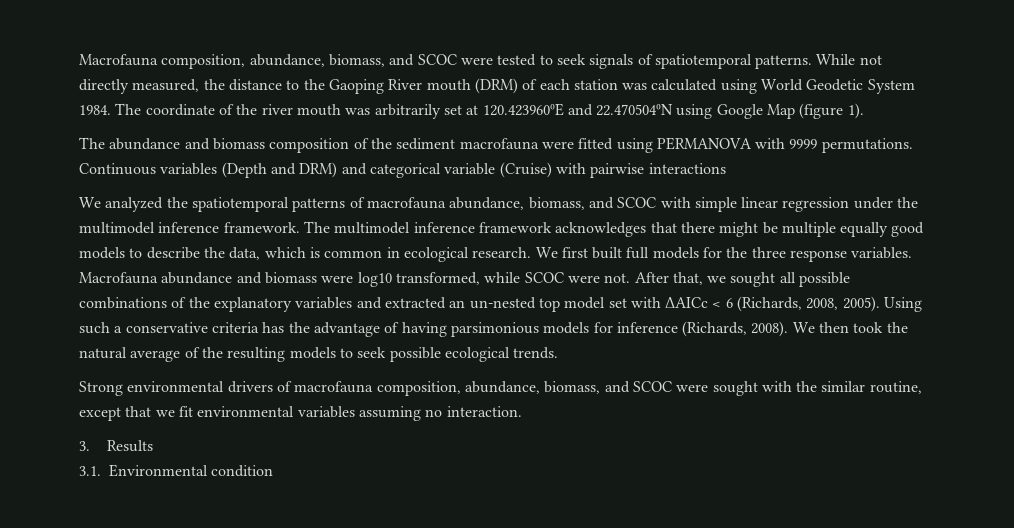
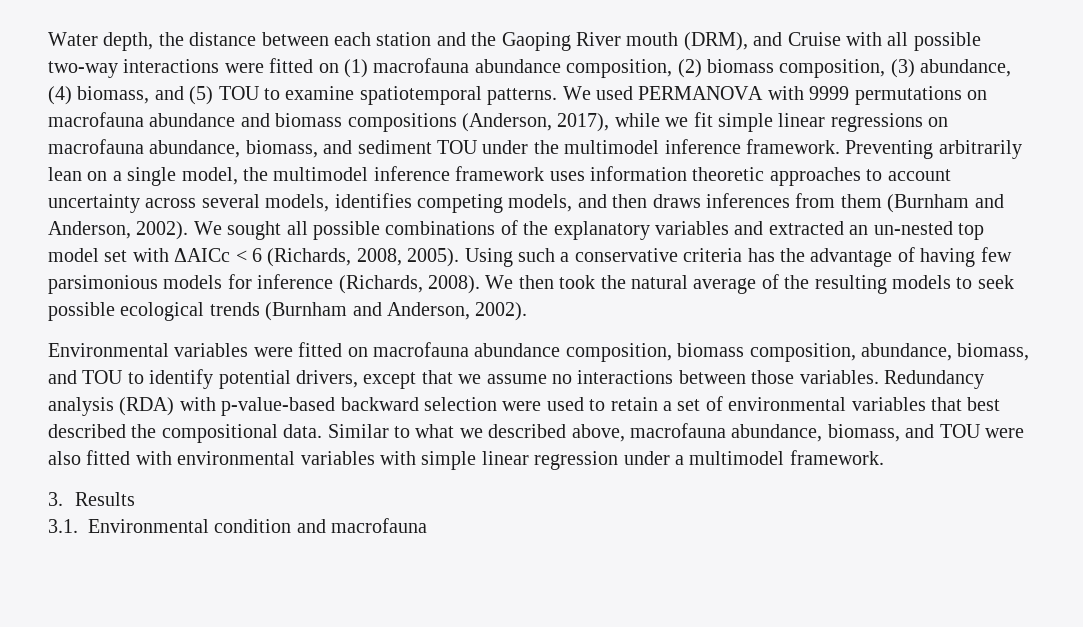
[79,54,882,69] [79,78,915,94] [79,103,864,119] [79,137,913,153] [79,162,726,178] [79,197,850,212] Macrofauna composition, abundance, biomass, and SCOC were tested to seek signals of spatiotemporal patterns. While not directly measured, the distance to the Gaoping River mouth (DRM) of each station was calculated using World Geodetic System 1984. The coordinate of the river mouth was arbitrarily set at 120.423960⁰E and 22.470504⁰N using Google Map (figure 1). // The abundance and biomass composition of the sediment macrofauna were fitted using PERMANOVA with 9999 permutations. Continuous variables (Depth and DRM) and categorical variable (Cruise) with pairwise interactions // We analyzed the spatiotemporal patterns of macrofauna abundance, biomass, and SCOC with simple linear regression -> [48,32,981,51] [48,58,1012,78] [48,86,987,105] [48,112,949,132] [48,139,478,158] Water depth, the distance between each station and the Gaoping River mouth (DRM), and Cruise with all possible two-way interactions were fitted on (1) macrofauna abundance composition, (2) biomass composition, (3) abundance, (4) biomass, and (5) TOU to examine spatiotemporal patterns. We used PERMANOVA with 9999 permutations on macrofauna abundance and biomass compositions (Anderson, 2017), while we fit simple linear regressions on macrofauna abundance, biomass, and sediment TOU
[303,221,925,237] [79,247,913,262] [79,272,727,287] The multimodel inference framework acknowledges that there might be multiple equally good models to describe the data, which is common in ecological research. We first built full models for the three response variables. Macrofauna abundance and biomass were log10 transformed, while SCOC were not. After that, we -> [845,140,1022,159] [48,166,951,186] [48,193,1004,213] [48,221,222,240] Preventing arbitrarily lean on a single model, the multimodel inference framework uses information theoretic approaches to account uncertainty across several models, identifies competing models, and then draws inferences from them (Burnham and Anderson, 2002). We
(447, 329) none -> [980,247,1012,262] few
[513,347,559,359] [79,381,922,396] [79,406,522,421] trends. // Strong environmental drivers of macrofauna composition, abundance, biomass, and SCOC were sought with the similar routine, except that we fit environmental variables assuming no interaction. -> [209,302,528,321] [48,342,1030,362] [48,369,984,389] [48,396,1001,416] [48,423,1024,443] [48,450,884,470] trends (Burnham and Anderson, 2002). // Environmental variables were fitted on macrofauna abundance composition, biomass composition, abundance, biomass, and TOU to identify potential drivers, except that we assume no interactions between those variables. Redundancy analysis (RDA) with p-value-based backward selection were used to retain a set of environmental variables that best described the compositional data. Similar to what we described above, macrofauna abundance, biomass, and TOU were also fitted with environmental variables with simple linear regression under a multimodel framework.
(274, 471) none -> [296,518,428,533] and macrofauna

